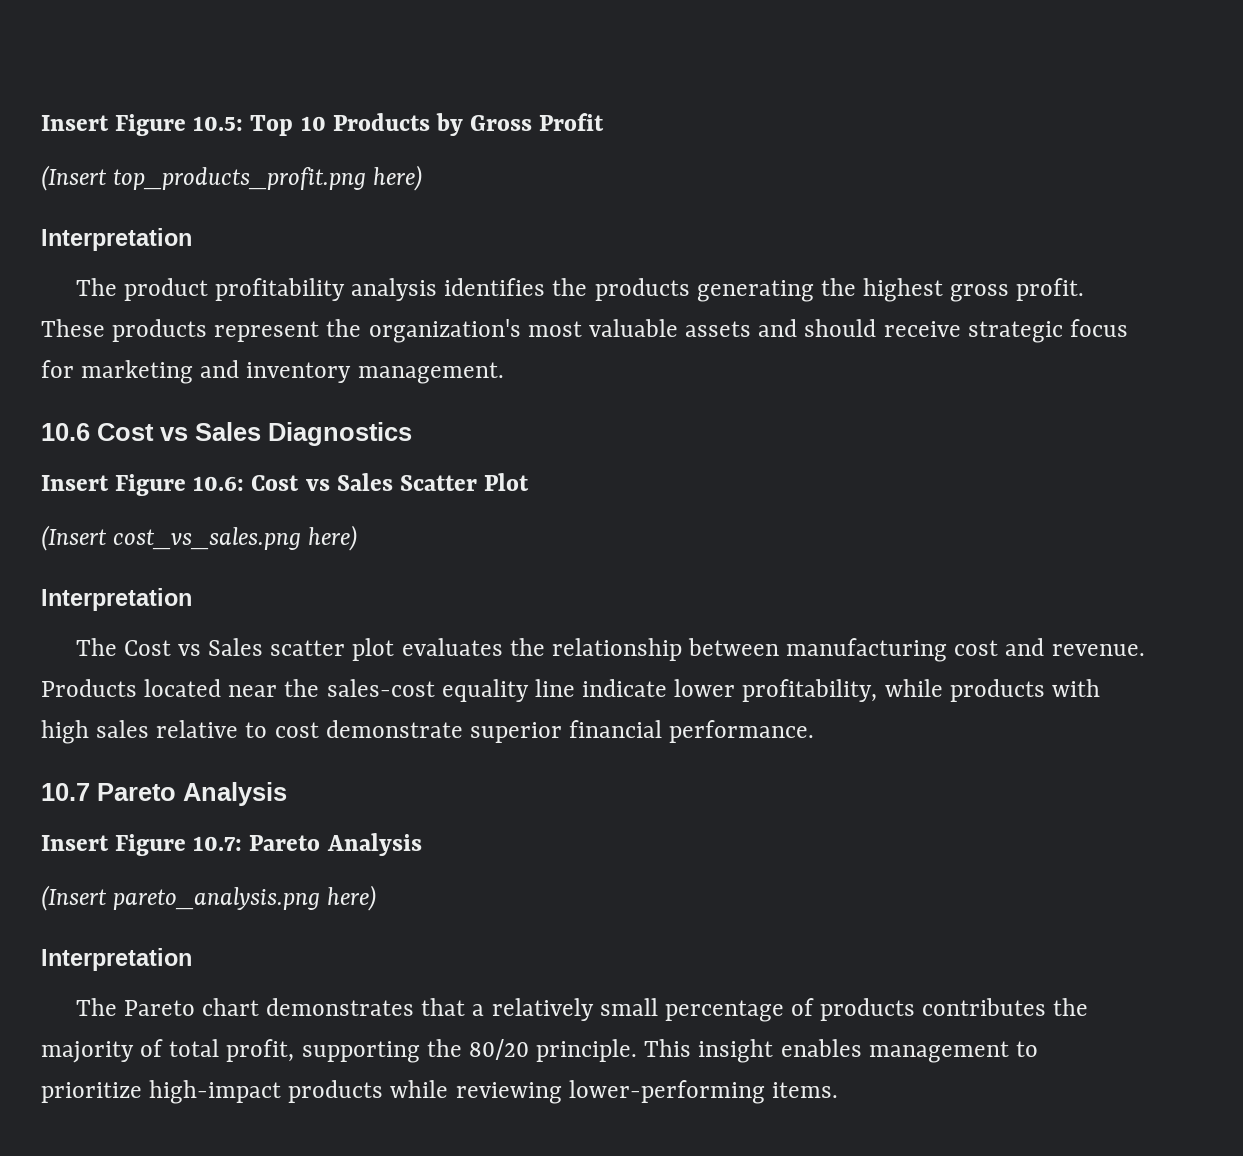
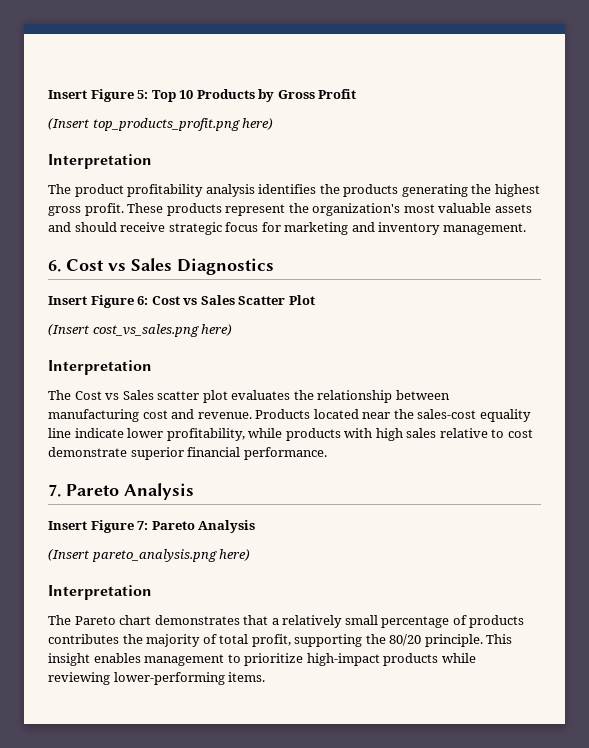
[41,114,244,136] Insert Figure 10.5: -> [48,89,149,102] Insert Figure 5:
[41,423,90,441] 10.6 -> [48,260,61,272] 6.
[193,476,245,491] 10.6: -> [137,296,149,305] 6:
[41,783,90,801] 10.7 -> [48,484,61,497] 7.
[193,836,243,851] 10.7: -> [137,521,149,530] 7:

